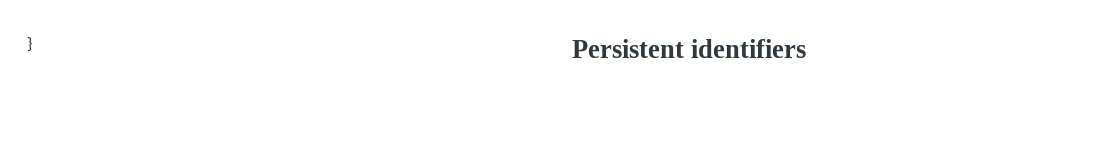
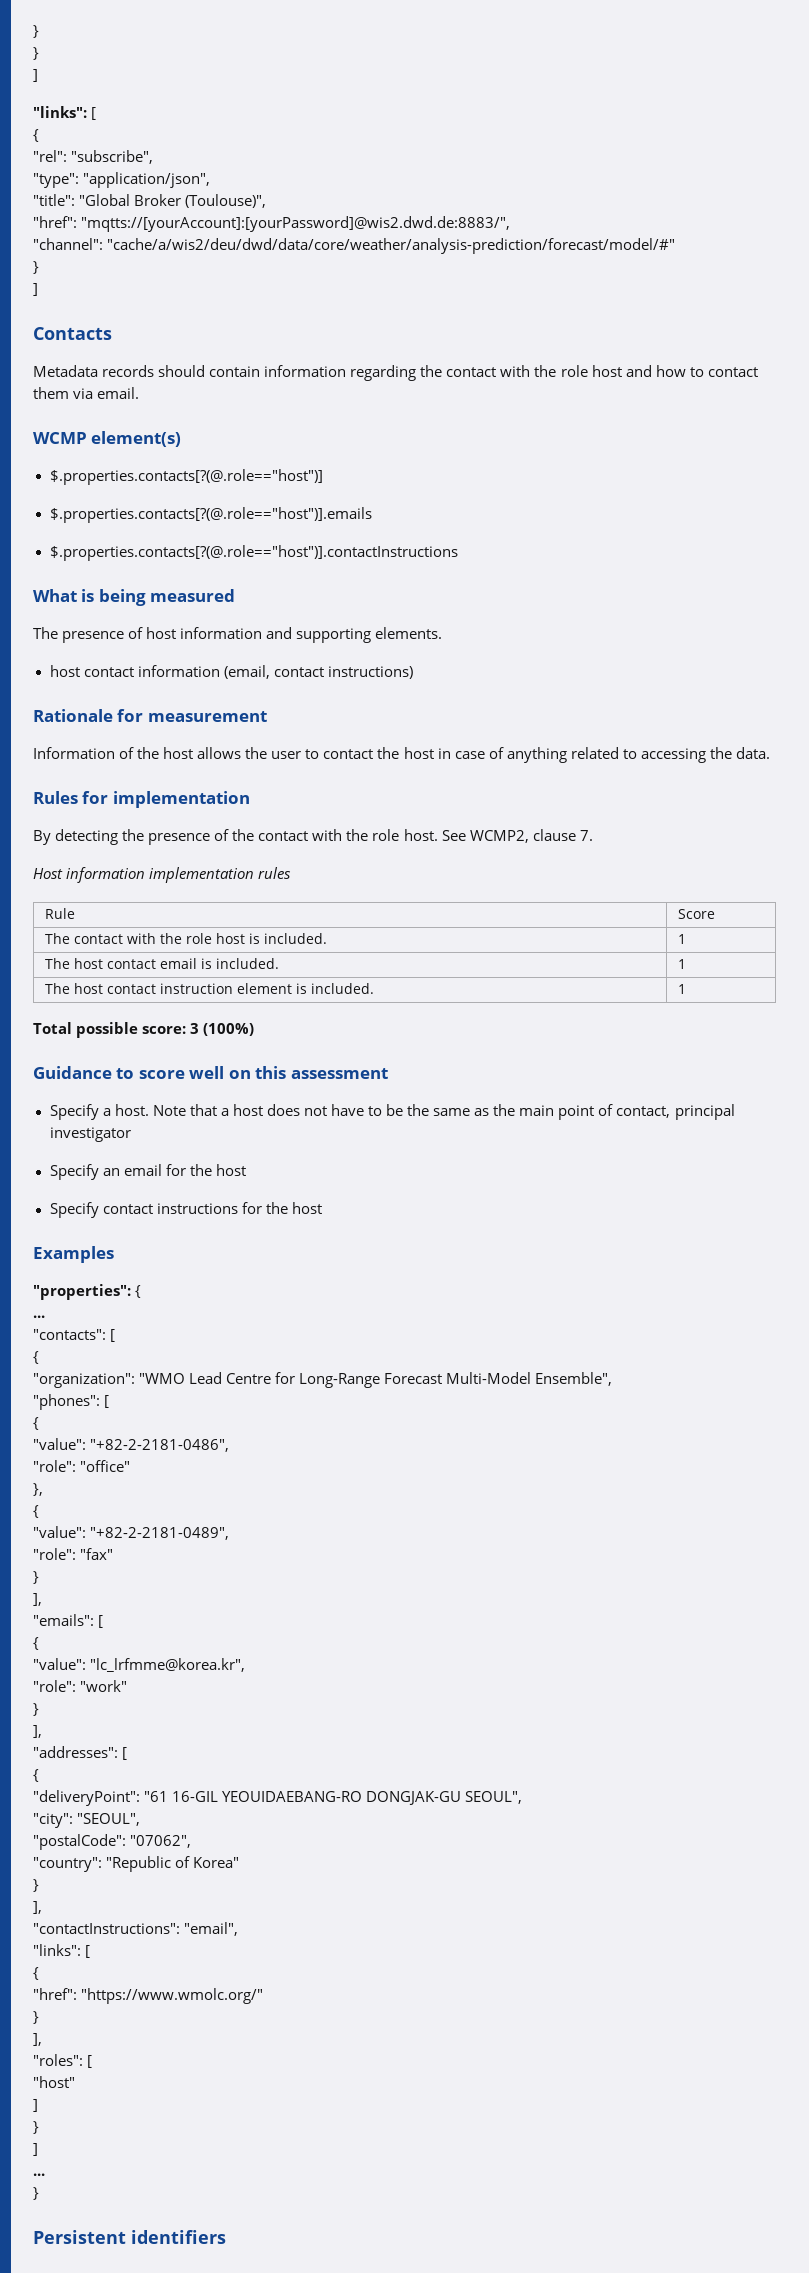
[27,37,32,52] } -> [33,25,39,38] [33,47,39,60] [33,69,38,82] [33,106,97,120] [33,129,39,142] [33,150,154,164] [33,172,211,188] [33,194,267,208] [33,216,511,232] [33,238,676,254] [33,261,39,274] [33,283,38,296] [33,327,112,340] [33,365,758,381] [33,387,140,399] [33,431,182,447] [49,469,323,485] [49,507,372,523] [49,545,458,561] [33,589,236,606] [33,627,443,643] [49,665,413,679] [33,709,267,722] [33,747,770,763] [33,791,250,808] [33,829,593,845] [33,867,292,883] [44,908,75,919] [677,909,715,919] [44,933,327,944] [677,934,686,944] [44,958,279,969] [677,959,686,969] [44,983,374,994] [677,984,686,994] [33,1022,255,1038] [33,1066,388,1079] [49,1104,735,1120] [49,1127,131,1142] [49,1164,246,1180] [49,1202,322,1218] [33,1246,114,1263] [33,1284,142,1300] [33,1315,45,1318] [33,1329,116,1342] [33,1351,39,1364] [33,1372,613,1388] [33,1394,110,1410] [33,1417,39,1430] [33,1438,230,1452] [33,1460,131,1472] [33,1483,43,1496] [33,1505,39,1518] [33,1526,230,1540] [33,1548,114,1560] [33,1571,39,1584] [33,1593,42,1606] [33,1614,104,1628] [33,1637,39,1650] [33,1658,246,1672] [33,1680,128,1692] [33,1703,39,1716] [33,1725,42,1738] [33,1746,128,1760] [33,1769,39,1782] [33,1790,523,1806] [33,1813,141,1828] [33,1834,192,1850] [33,1856,240,1872] [33,1879,39,1892] [33,1901,42,1914] [33,1922,239,1936] [33,1944,91,1958] [33,1967,39,1980] [33,1988,264,2004] [33,2011,39,2024] [33,2033,42,2046] [33,2054,93,2068] [33,2076,75,2088] [33,2099,38,2112] [33,2121,39,2134] [33,2143,38,2156] [33,2173,45,2176] [33,2187,39,2200] } // } // ] // "links": [ // { // "rel": "subscribe", // "type": "application/json", // "title": "Global Broker (Toulouse)", // "href": "mqtts://[yourAccount]:[yourPassword]@wis2.dwd.de:8883/", // "channel": "cache/a/wis2/deu/dwd/data/core/weather/analysis-prediction/forecast/model/#" // } // ] // Contacts // Metadata records should contain information regarding the contact with the role host and how to contact them via email. // WCMP element(s) // $.properties.contacts[?(@.role=="host")] // $.properties.contacts[?(@.role=="host")].emails // $.properties.contacts[?(@.role=="host")].contactInstructions // What is being measured // The presence of host information and supporting elements. // host contact information (email, contact instructions) // Rationale for measurement // Information of the host allows the user to contact the host in case of anything related to accessing the data. // Rules for implementation // By detecting the presence of the contact with the role host. See WCMP2, clause 7. // Host information implementation rules // Rule | Score // The contact with the role host is included. | 1 // The host contact email is included. | 1 // The host contact instruction element is included. | 1 // Total possible score: 3 (100%) // Guidance to score well on this assessment // Specify a host. Note that a host does not have to be the same as the main point of contact, principal investigator // Specify an email for the host // Specify contact instructions for the host // Examples // "properties": { // ... // "contacts": [ // { // "organization": "WMO Lead Centre for Long-Range Forecast Multi-Model Ensemble", // "phones": [ // { // "value": "+82-2-2181-0486", // "role": "office" // }, // { // "value": "+82-2-2181-0489", // "role": "fax" // } // ], // "emails": [ // { // "value": "lc_lrfmme@korea.kr", // "role": "work" // } // ], // "addresses": [ // { // "deliveryPoint": "61 16-GIL YEOUIDAEBANG-RO DONGJAK-GU SEOUL", // "city": "SEOUL", // "postalCode": "07062", // "country": "Republic of Korea" // } // ], // "contactInstructions": "email", // "links": [ // { // "href": "https://www.wmolc.org/" // } // ], // "roles": [ // "host" // ] // } // ] // ... // }

